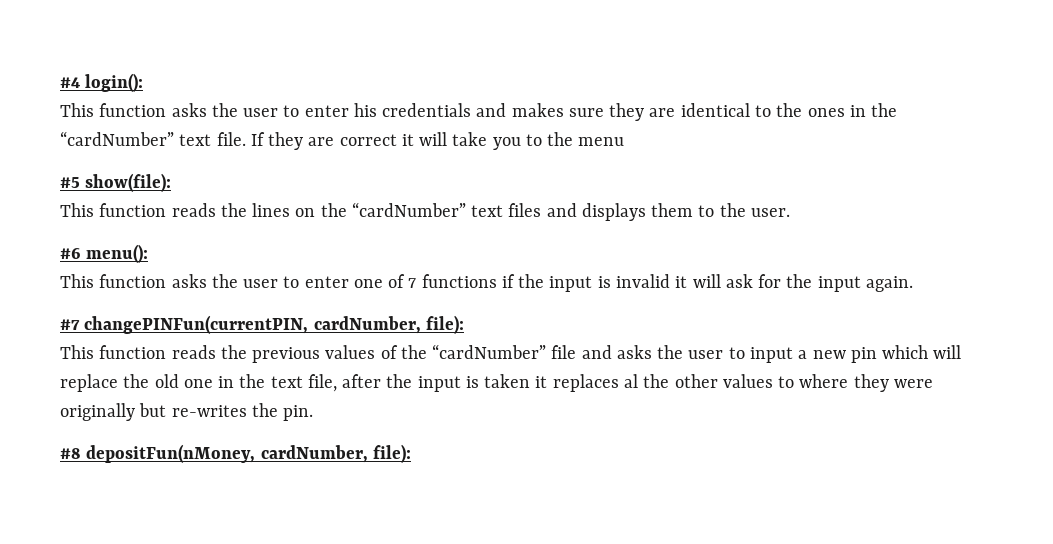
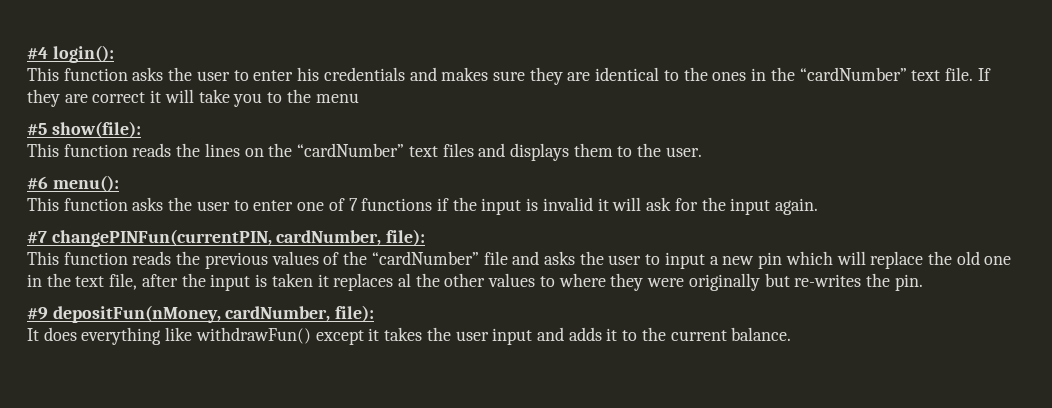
[60,448,81,459] #8 -> [27,307,48,320] #9
(411, 453) none -> [27,327,792,345] // It does everything like withdrawFun() except it takes the user input and adds it to the current balance.

